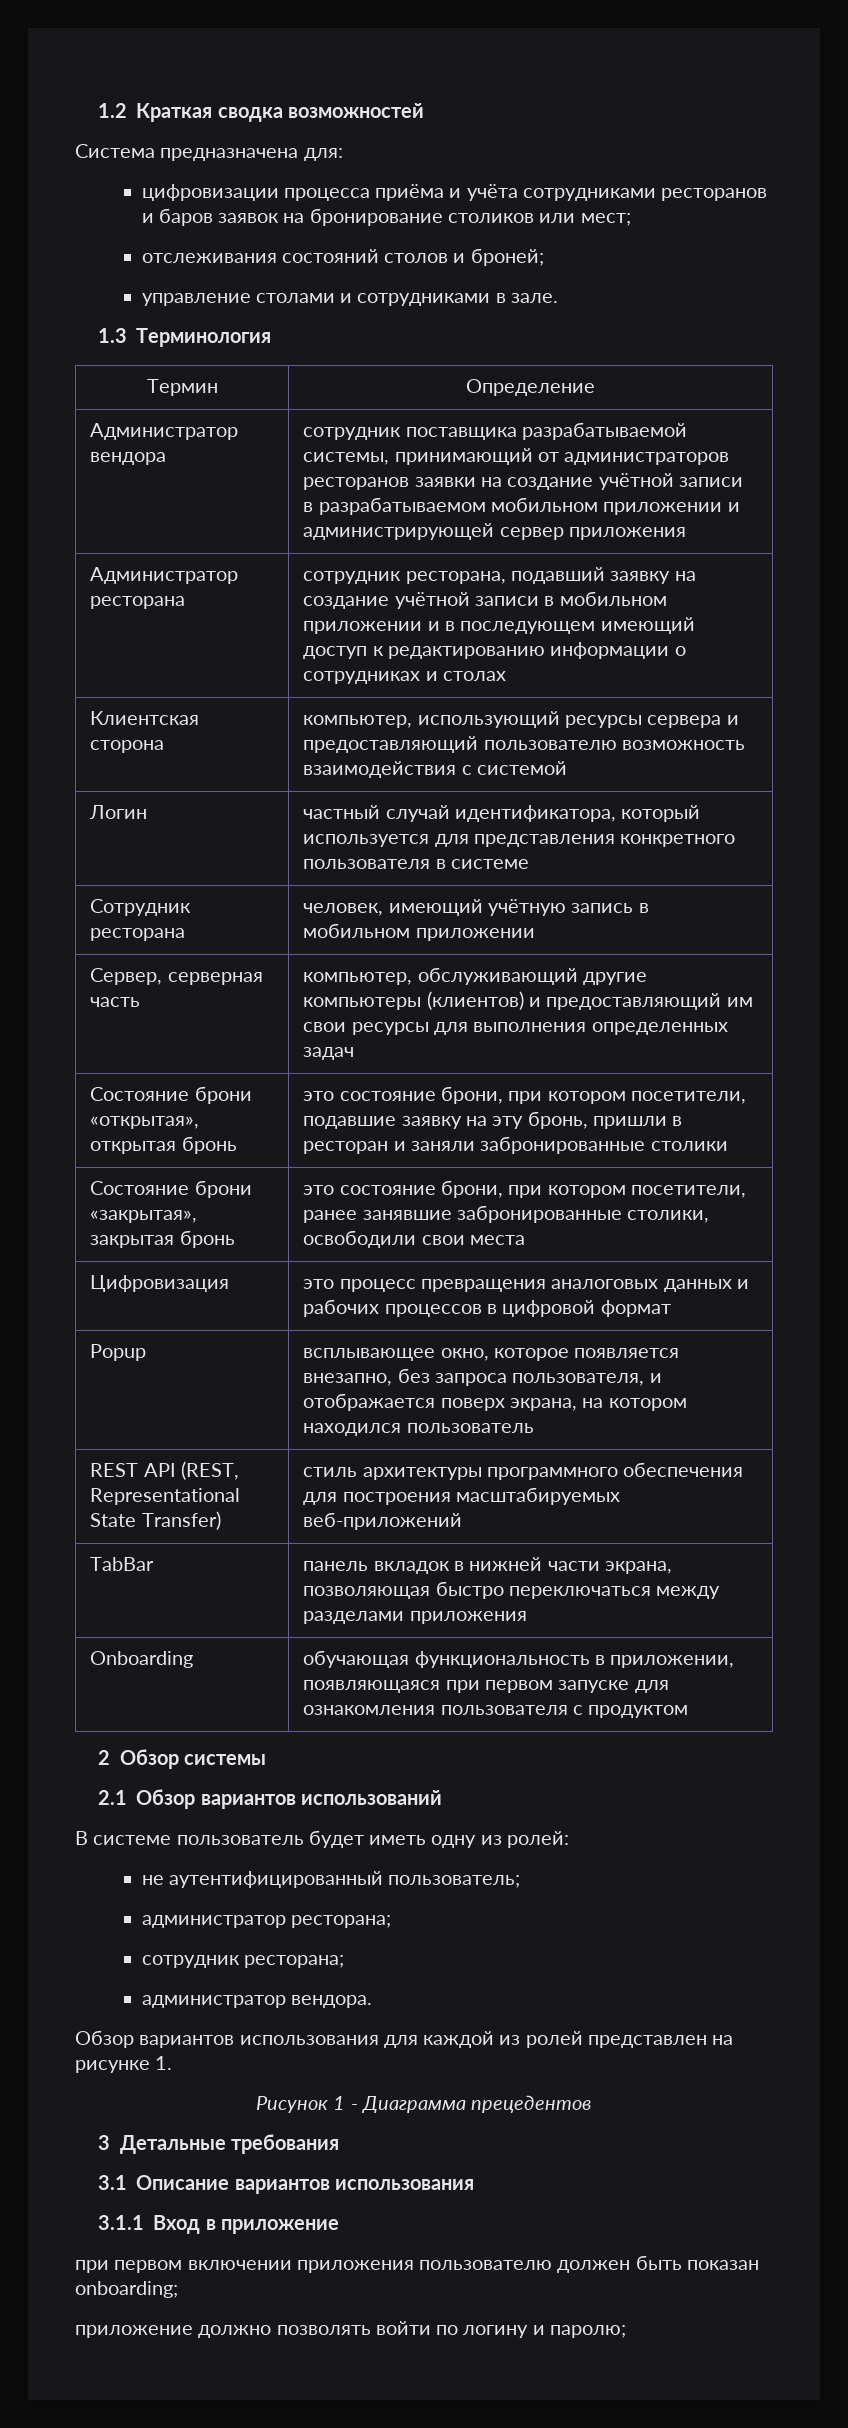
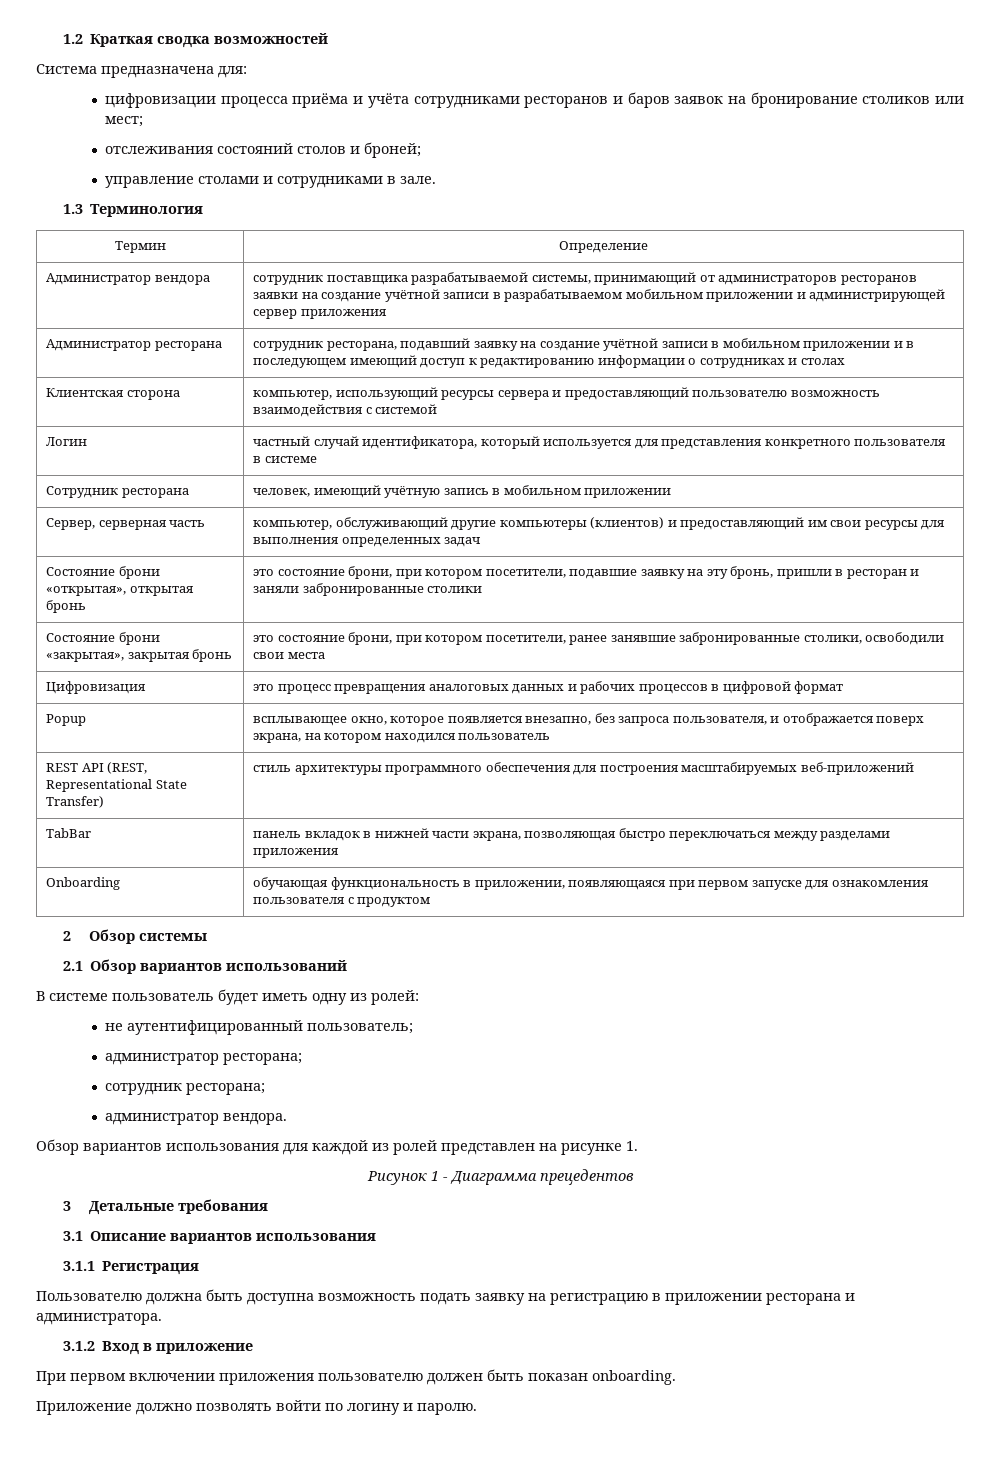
(144, 2222) none -> [101,1261,199,1275] [36,1289,855,1305] [36,1313,162,1325] [62,1341,95,1351] Регистрация // Пользователю должна быть доступна возможность подать заявку на регистрацию в приложении ресторана и администратора. // 3.1.2
[75,2260,109,2273] при -> [36,1371,66,1385] При
[75,2281,178,2298] [75,2325,193,2338] onboarding; // приложение -> [592,1370,676,1385] [36,1401,132,1415] onboarding. // Приложение
[549,2325,626,2338] паролю; -> [417,1403,477,1415] паролю.

